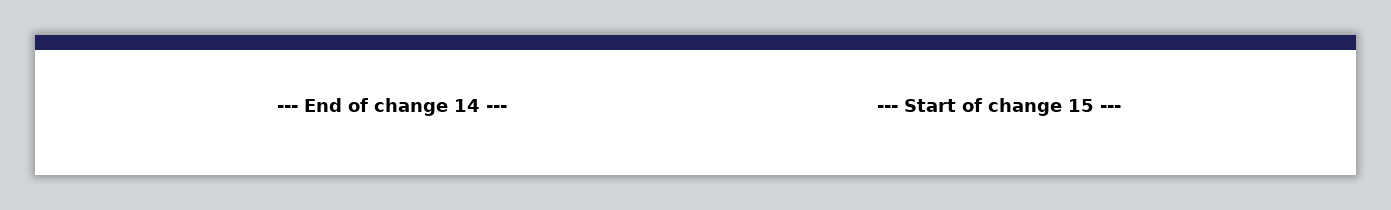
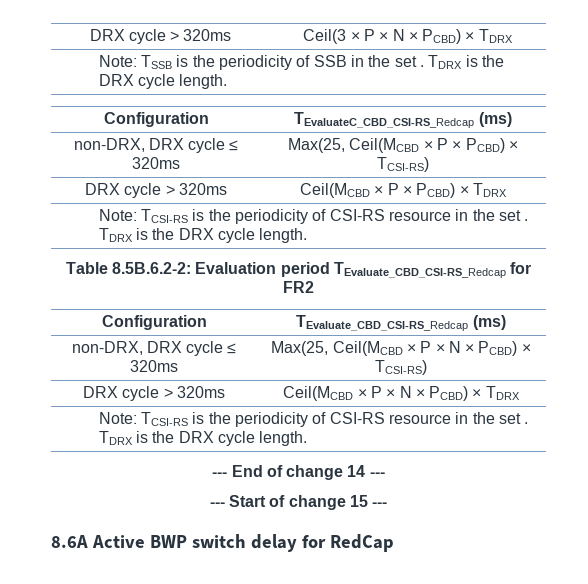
(277, 108) none -> [89,29,232,44] [303,29,513,44] [98,55,504,70] [98,74,228,89] [103,112,209,127] [294,112,512,128] [73,138,239,153] [132,157,180,169] [288,138,518,153] [376,157,429,172] [85,183,227,198] [300,183,507,198] [98,209,529,224] [98,228,308,243] [65,262,532,278] [283,281,314,293] [101,315,207,330] [296,315,506,331] [71,341,237,356] [130,360,178,372] [271,341,531,356] [374,360,427,375] [83,386,225,401] [283,386,520,401] [98,412,529,427] [98,431,308,446] DRX cycle > 320ms | Ceil(3 × P × N × PCBD) × TDRX // Note: TSSB is the periodicity of SSB in the set . TDRX is the DRX cycle length. // Configuration | TEvaluateC_CBD_CSI-RS_Redcap (ms) // non-DRX, DRX cycle ≤ 320ms | Max(25, Ceil(MCBD × P × PCBD) × TCSI-RS) // DRX cycle > 320ms | Ceil(MCBD × P × PCBD) × TDRX // Note: TCSI-RS is the periodicity of CSI-RS resource in the set . TDRX is the DRX cycle length. // Table 8.5B.6.2-2: Evaluation period TEvaluate_CBD_CSI-RS_Redcap for FR2 // Configuration | TEvaluate_CBD_CSI-RS_Redcap (ms) // non-DRX, DRX cycle ≤ 320ms | Max(25, Ceil(MCBD × P × N × PCBD) × TCSI-RS) // DRX cycle > 320ms | Ceil(MCBD × P × N × PCBD) × TDRX // Note: TCSI-RS is the periodicity of CSI-RS resource in the set . TDRX is the DRX cycle length. //
(1121, 108) none -> [51,534,394,552] // 8.6A Active BWP switch delay for RedCap

